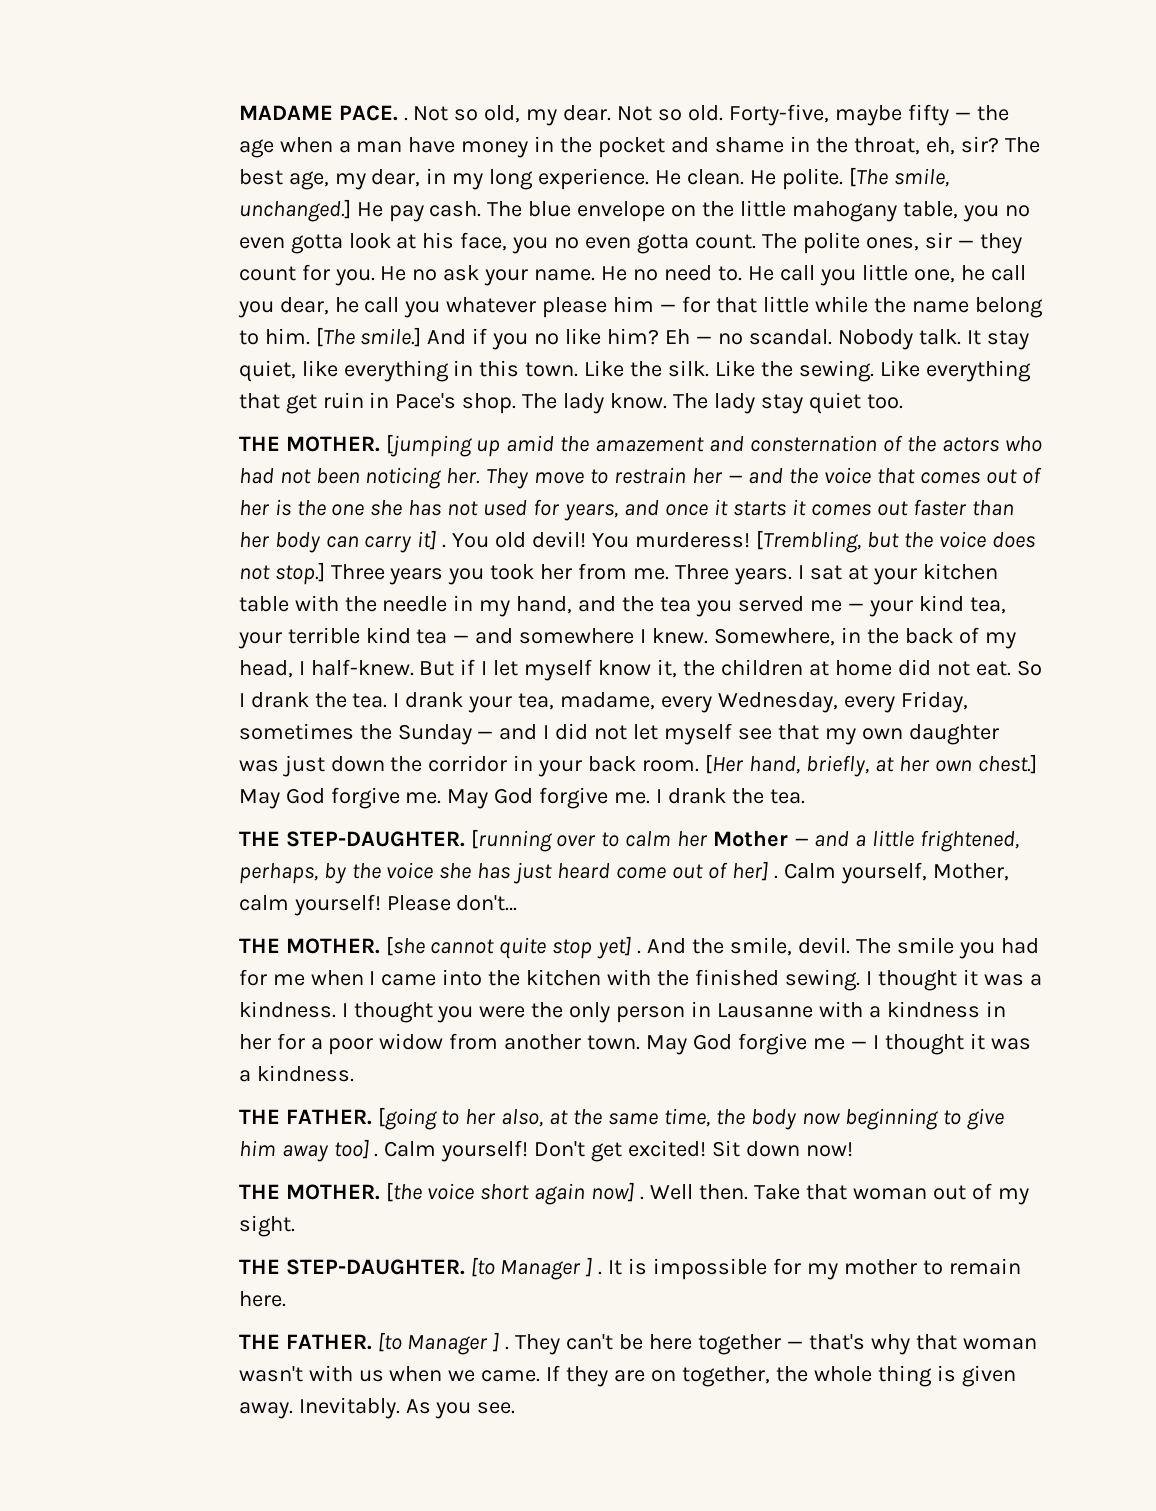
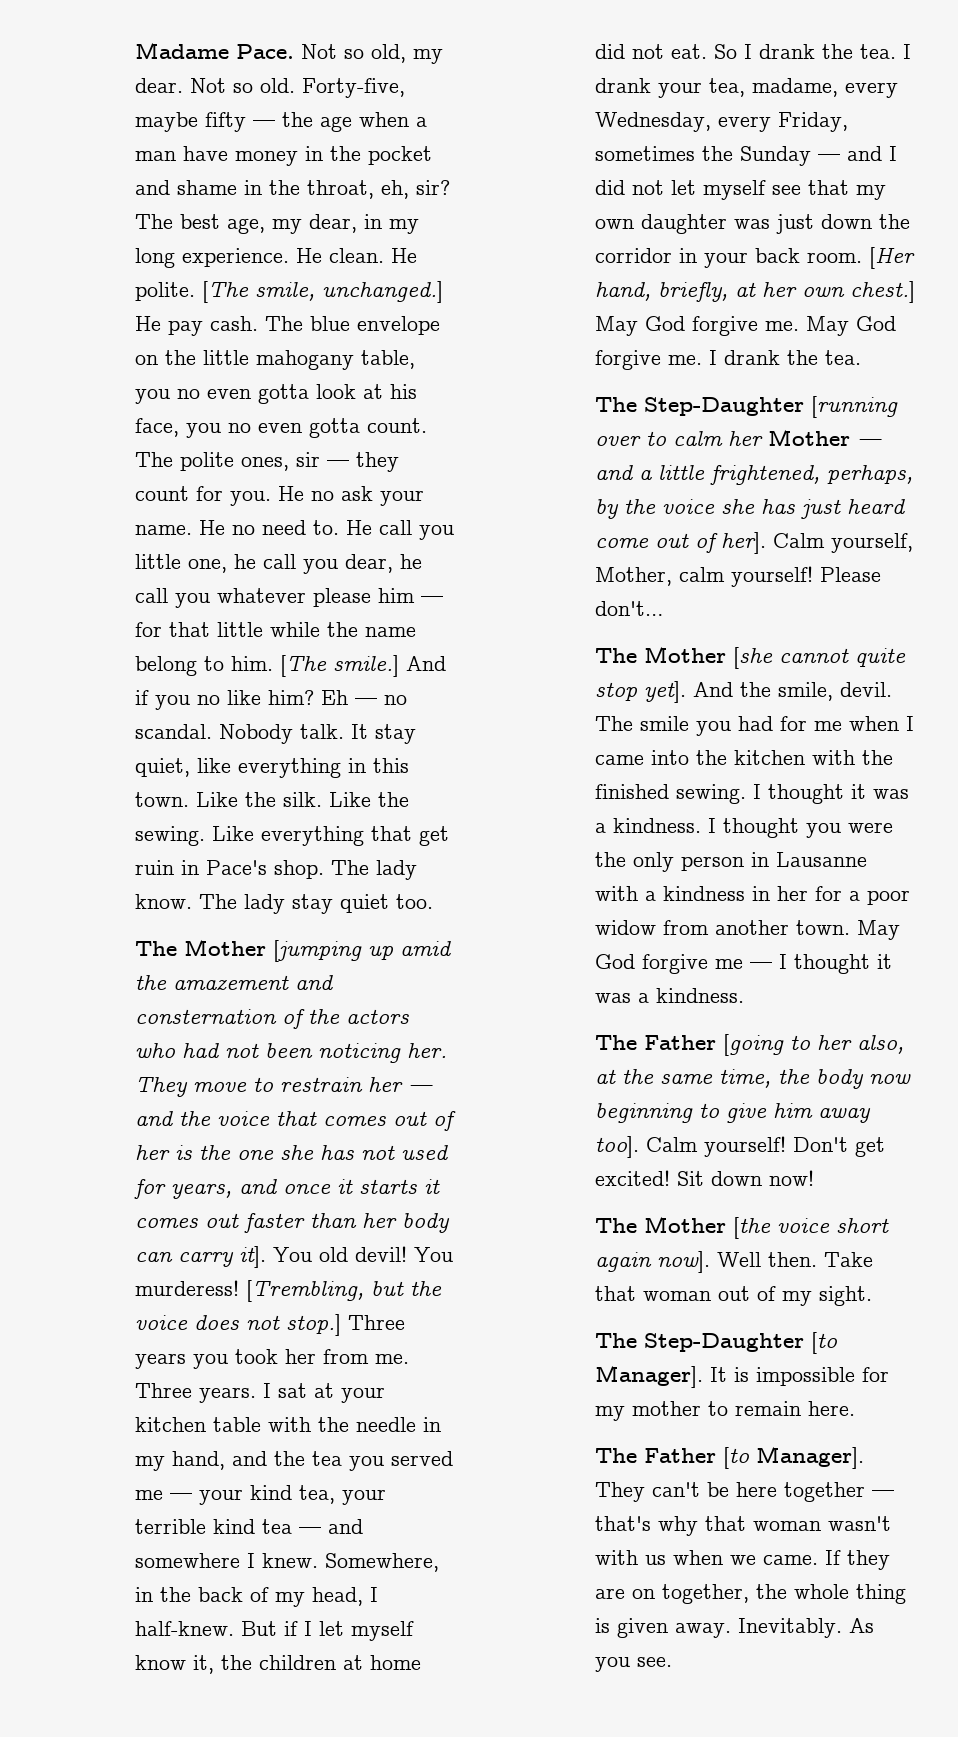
[238,105,408,121] MADAME PACE. . -> [135,42,295,59] Madame Pace.
[238,436,380,452] THE MOTHER. -> [135,939,267,956] The Mother
[417,530,447,550] it] . -> [239,1246,267,1268] it].
[238,831,465,847] THE STEP-DAUGHTER. -> [595,397,805,416] The Step-Daughter
[731,861,778,881] her] . -> [721,532,767,554] her].
[238,938,380,954] THE MOTHER. -> [595,646,727,663] The Mother
[597,936,642,959] yet] . -> [644,681,687,703] yet].
[238,1109,372,1125] THE FATHER. -> [595,1035,717,1050] The Father
[333,1139,379,1159] too] . -> [595,1136,640,1158] too].
[238,1184,380,1200] THE MOTHER. -> [595,1216,727,1233] The Mother
[591,1182,645,1202] now] . -> [657,1251,711,1273] now].
[238,1257,603,1280] THE STEP-DAUGHTER. [to Manager ] . -> [595,1332,838,1354] [595,1365,704,1388] The Step-Daughter [to Manager].
[238,1332,510,1355] THE FATHER. [to Manager ] . -> [595,1446,865,1469] The Father [to Manager].

